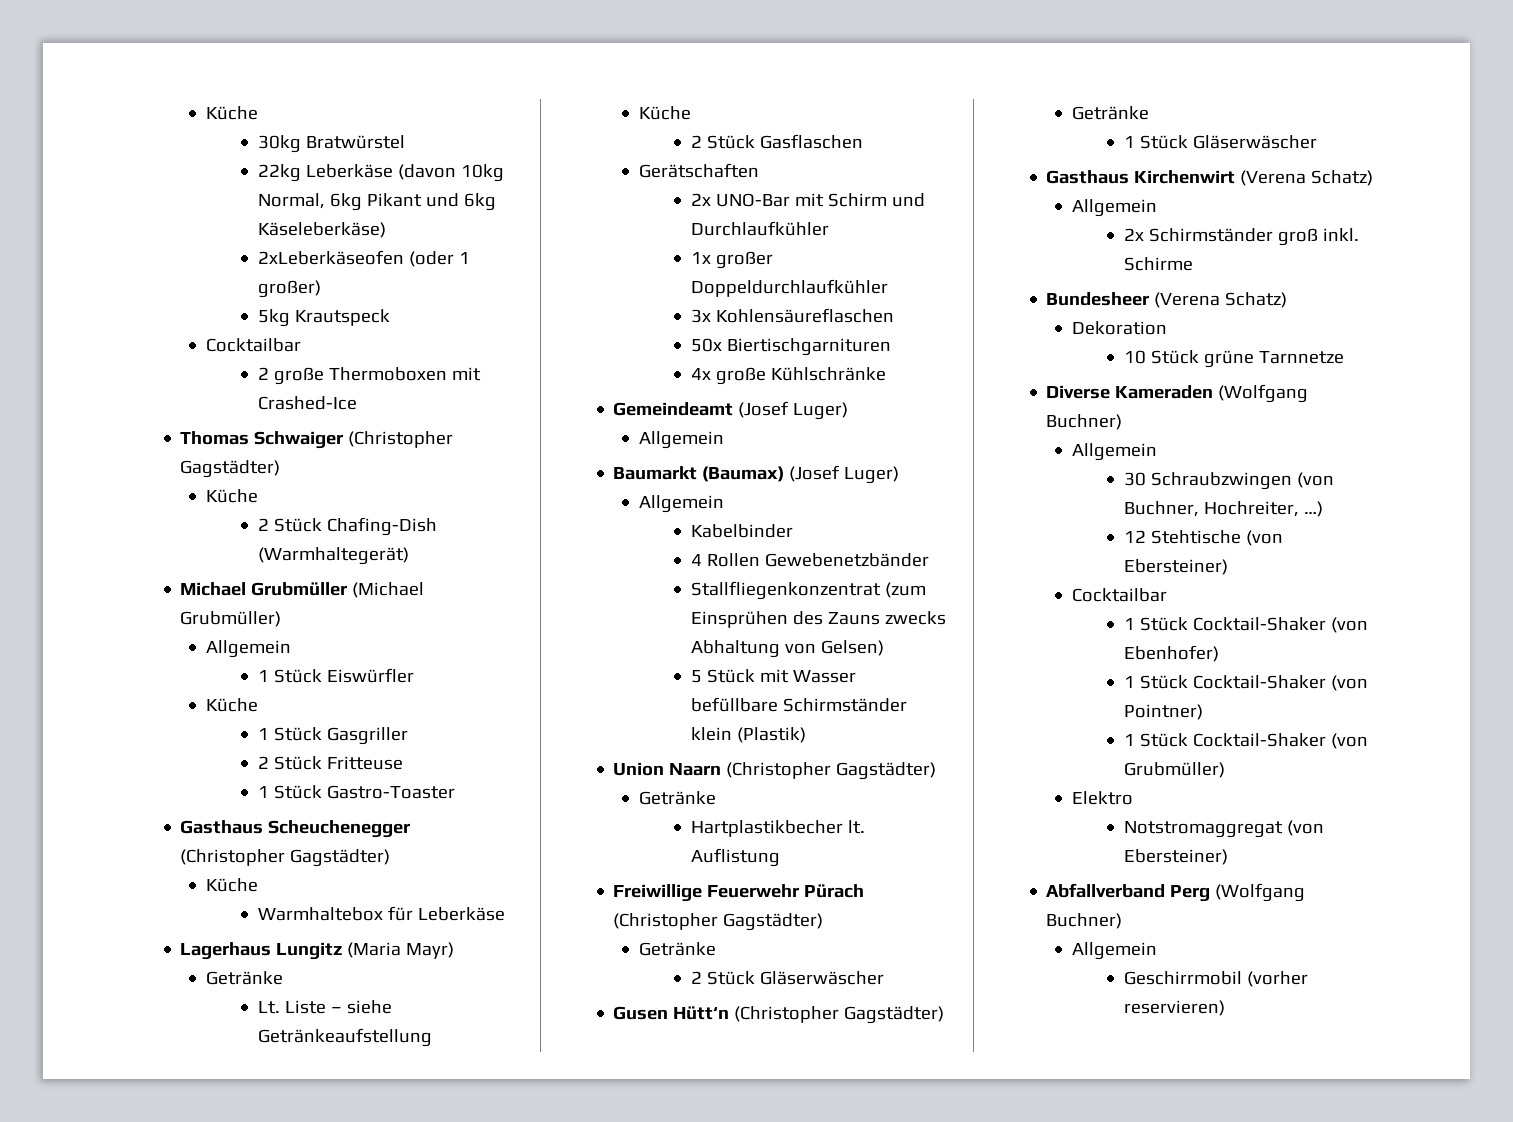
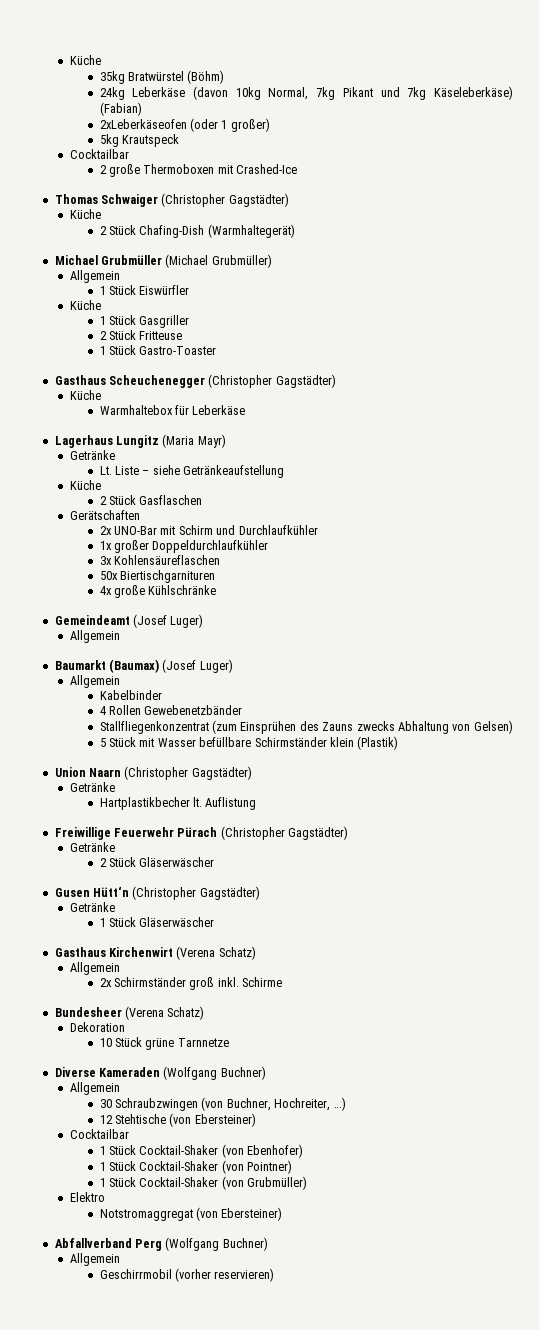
[206,106,259,120] [257,135,301,153] Küche // 30kg -> [69,55,101,65] [99,71,125,84] Küche // 35kg
[257,164,301,182] // 22kg -> [187,70,225,84] [99,87,125,100] (Böhm) // 24kg
[329,193,362,211] 6kg -> [316,87,336,100] 7kg
[463,193,496,211] 6kg -> [407,87,427,100] 7kg
(386, 230) none -> [99,102,142,116] (Fabian)

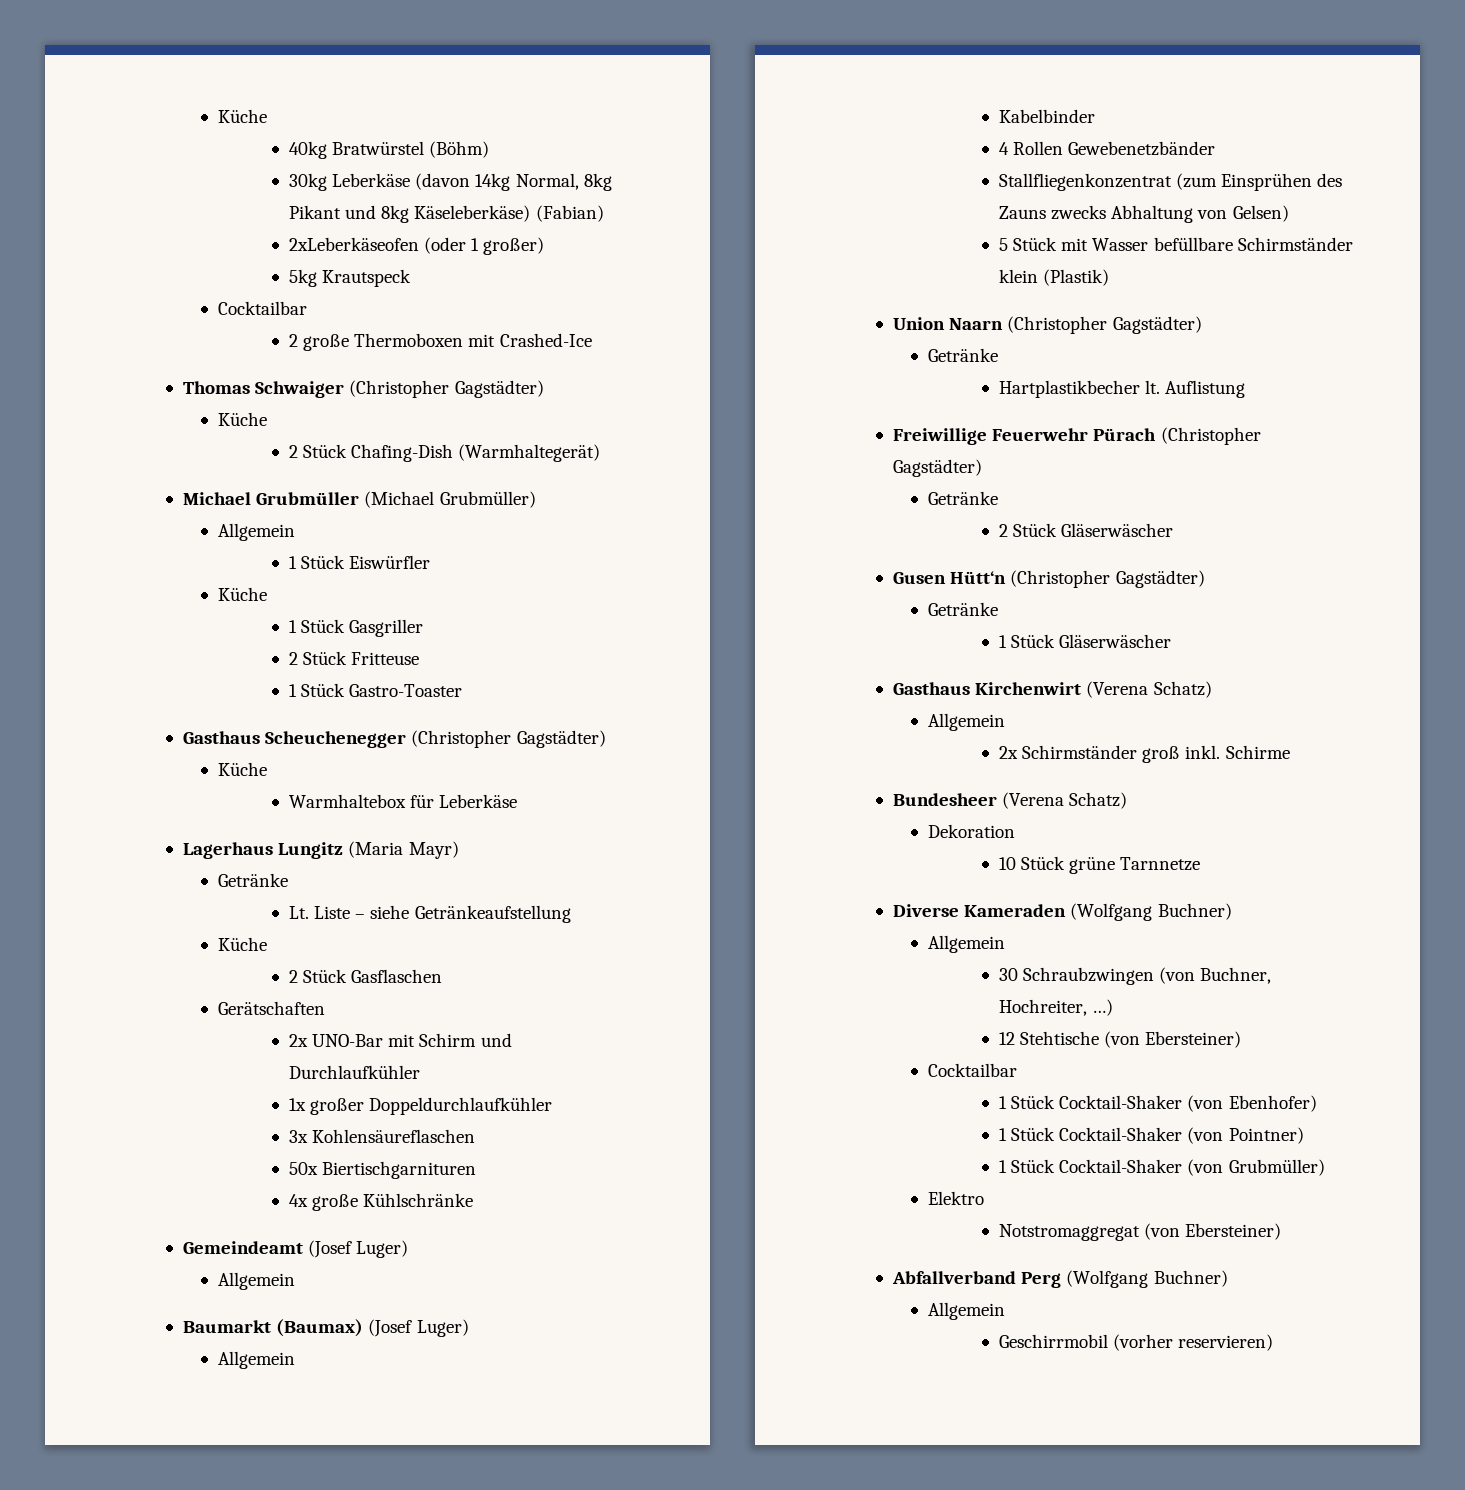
[69,55,101,65] [99,71,125,84] Küche // 35kg -> [218,109,268,123] [289,141,328,159] Küche // 40kg
[99,87,125,100] 24kg -> [289,173,328,191] 30kg
[235,87,336,100] 10kg Normal, 7kg -> [475,173,612,191] 14kg Normal, 8kg
[407,87,427,100] 7kg -> [381,205,410,223] 8kg

